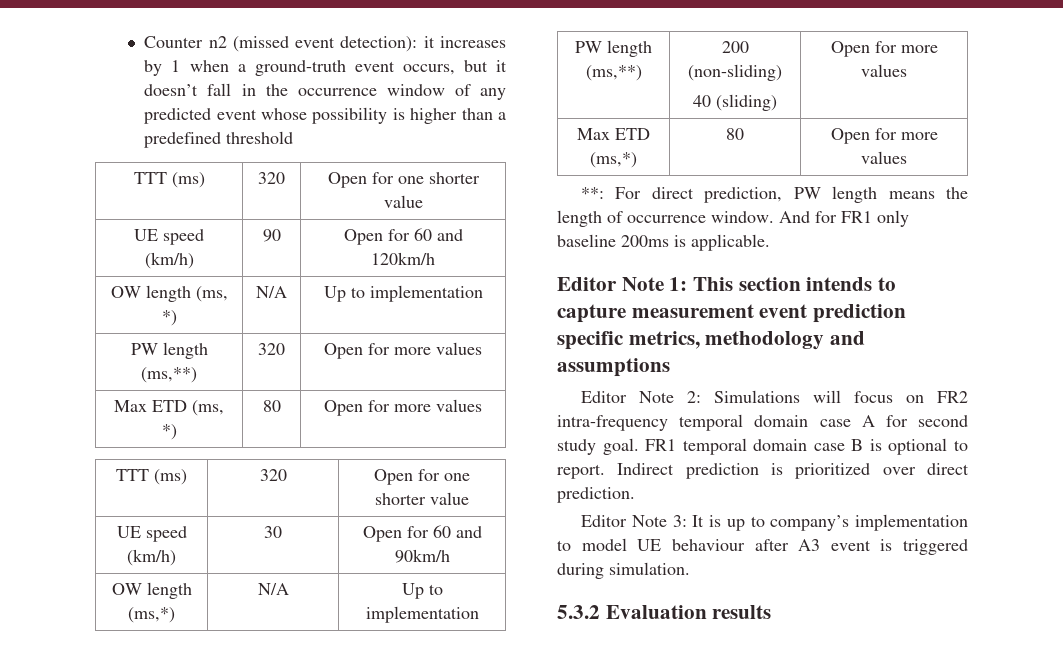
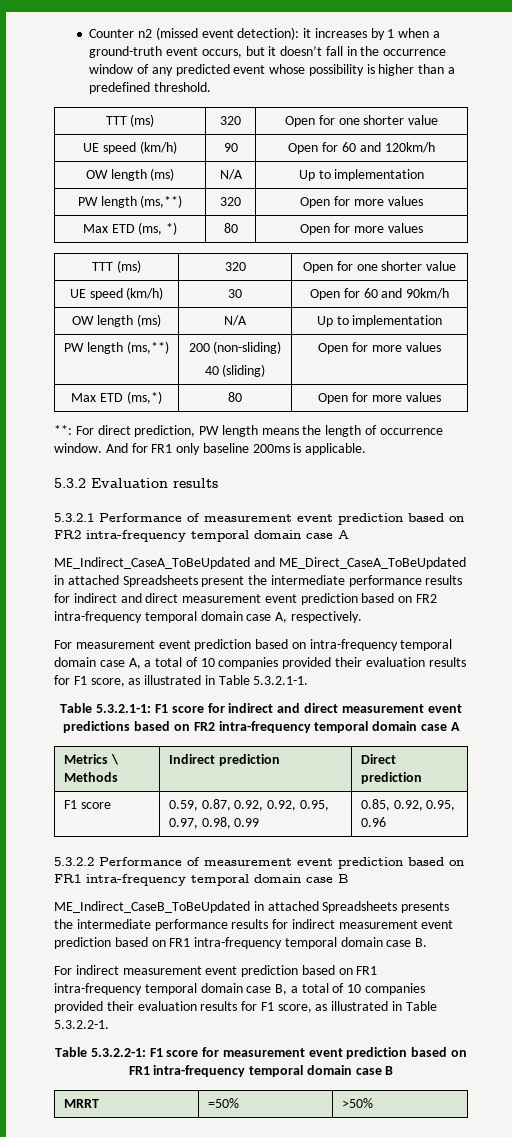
[226,131,294,144] threshold -> [153,82,211,92] threshold.
[195,286,228,302] [161,310,177,326] (ms, *) -> [150,168,175,181] (ms)
[128,607,175,623] (ms,*) -> [136,314,161,327] (ms)
[557,277,897,291] [557,304,907,323] [557,331,866,350] [557,358,670,377] [581,390,968,403] [557,414,968,431] [557,438,968,455] [557,463,969,479] [557,487,635,503] [581,514,968,531] [557,538,968,555] [557,562,690,579] [557,605,772,619] Editor Note 1: This section intends to capture measurement event prediction specific metrics, methodology and assumptions // Editor Note 2: Simulations will focus on FR2 intra-frequency temporal domain case A for second study goal. FR1 temporal domain case B is optional to report. Indirect prediction is prioritized over direct prediction. // Editor Note 3: It is up to company’s implementation to model UE behaviour after A3 event is triggered during simulation. // 5.3.2 Evaluation results -> [54,478,218,488] [54,513,464,525] [54,530,349,542] [54,557,466,569] [54,575,463,587] [54,593,438,605] [54,611,362,623] [54,639,453,651] [54,657,466,669] [54,675,309,687] [60,703,462,713] [63,721,460,733] [63,754,119,765] [63,772,118,782] [168,754,280,766] [360,754,396,764] [360,772,422,784] [63,800,111,809] [168,799,329,811] [168,817,260,829] [360,799,456,811] [360,817,386,827] [54,857,464,869] [54,874,348,886] [54,901,450,913] [54,919,454,931] [54,937,428,949] [54,965,378,977] [54,983,426,995] [54,1001,437,1013] [54,1020,109,1029] [54,1047,468,1059] [128,1065,394,1077] [63,1099,99,1108] [207,1098,239,1108] [341,1098,373,1108] 5.3.2 Evaluation results // 5.3.2.1 Performance of measurement event prediction based on FR2 intra-frequency temporal domain case A // ME_Indirect_CaseA_ToBeUpdated and ME_Direct_CaseA_ToBeUpdated in attached Spreadsheets present the intermediate performance results for indirect and direct measurement event prediction based on FR2 intra-frequency temporal domain case A, respectively. // For measurement event prediction based on intra-frequency temporal domain case A, a total of 10 companies provided their evaluation results for F1 score, as illustrated in Table 5.3.2.1-1. // Table 5.3.2.1-1: F1 score for indirect and direct measurement event predictions based on FR2 intra-frequency temporal domain case A // Metrics \ Methods | Indirect prediction | Direct prediction // F1 score | 0.59, 0.87, 0.92, 0.92, 0.95, 0.97, 0.98, 0.99 | 0.85, 0.92, 0.95, 0.96 // 5.3.2.2 Performance of measurement event prediction based on FR1 intra-frequency temporal domain case B // ME_Indirect_CaseB_ToBeUpdated in attached Spreadsheets presents the intermediate performance results for indirect measurement event prediction based on FR1 intra-frequency temporal domain case B. // For indirect measurement event prediction based on FR1 intra-frequency temporal domain case B, a total of 10 companies provided their evaluation results for F1 score, as illustrated in Table 5.3.2.2-1. // Table 5.3.2.2-1: F1 score for measurement event prediction based on FR1 intra-frequency temporal domain case B // MRRT | =50% | >50%

